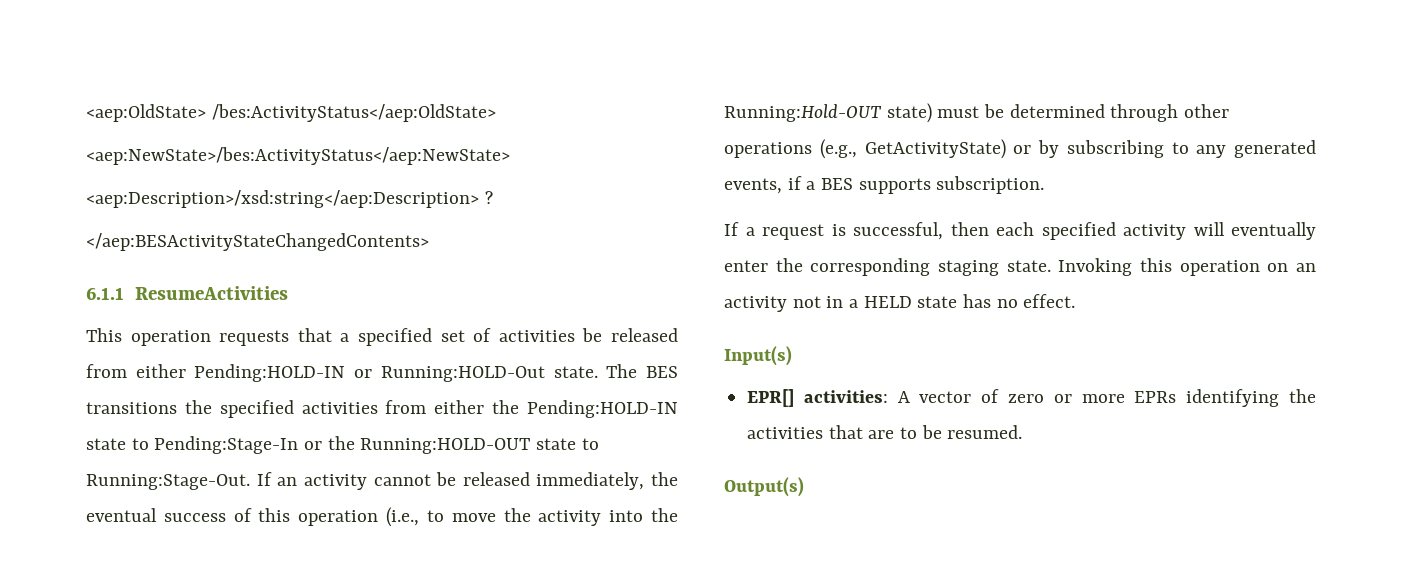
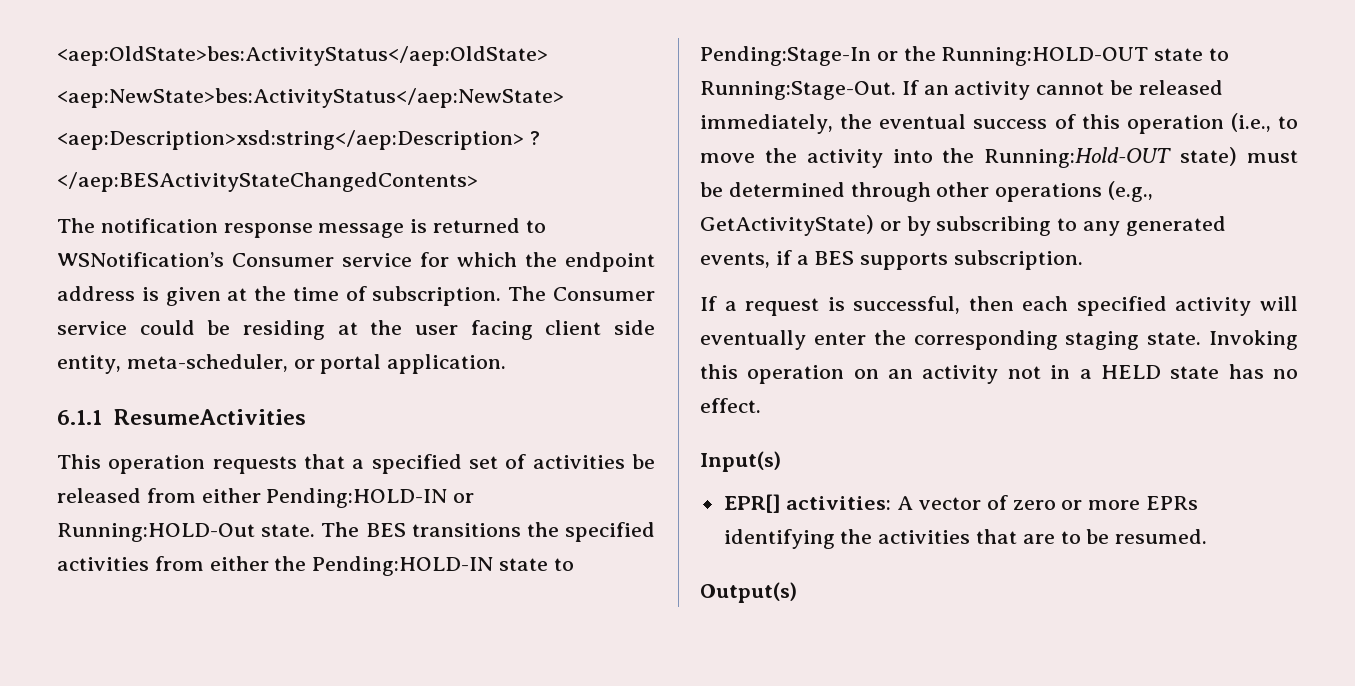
[86,104,496,122] [86,147,510,165] [86,190,493,208] [86,233,429,251] <aep:OldState> /bes:ActivityStatus</aep:OldState> // <aep:NewState>/bes:ActivityStatus</aep:NewState> // <aep:Description>/xsd:string</aep:Description> ? // </aep:BESActivityStateChangedContents> -> [57,46,548,66] [57,88,564,108] [57,130,540,150] [57,172,478,192] [57,218,546,238] [57,252,655,272] [57,286,655,306] [57,320,656,340] [57,354,507,374] <aep:OldState>bes:ActivityStatus</aep:OldState> // <aep:NewState>bes:ActivityStatus</aep:NewState> // <aep:Description>xsd:string</aep:Description> ? // </aep:BESActivityStateChangedContents> // The notification response message is returned to WSNotification’s Consumer service for which the endpoint address is given at the time of subscription. The Consumer service could be residing at the user facing client side entity, meta-scheduler, or portal application.

